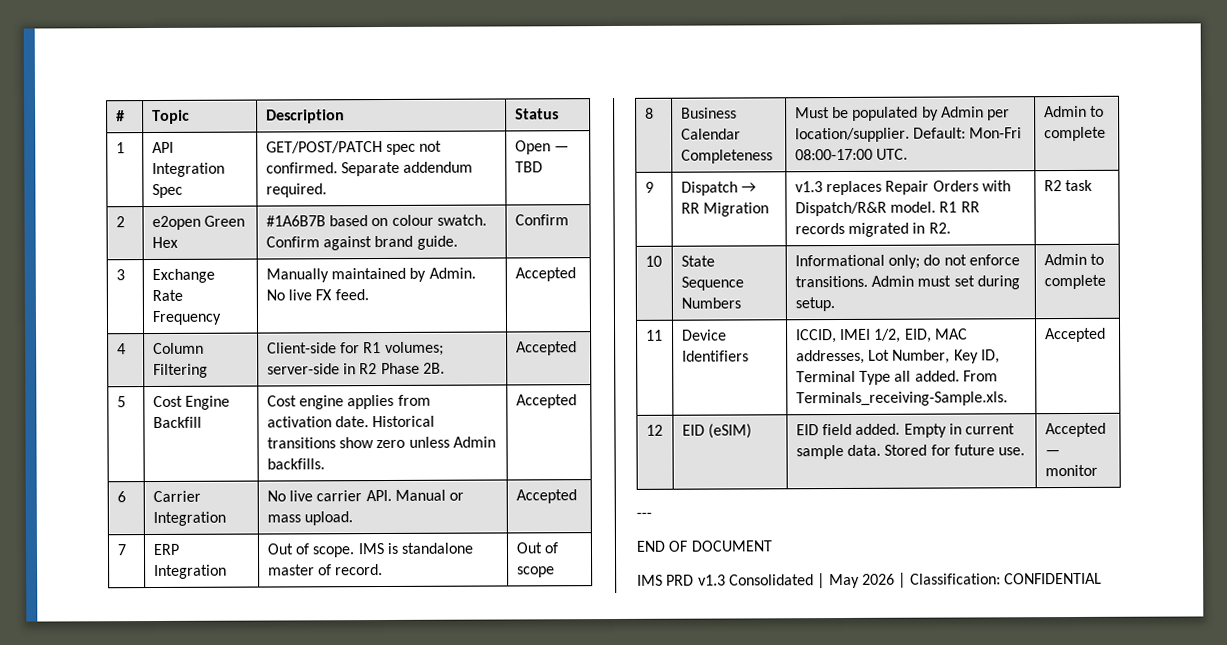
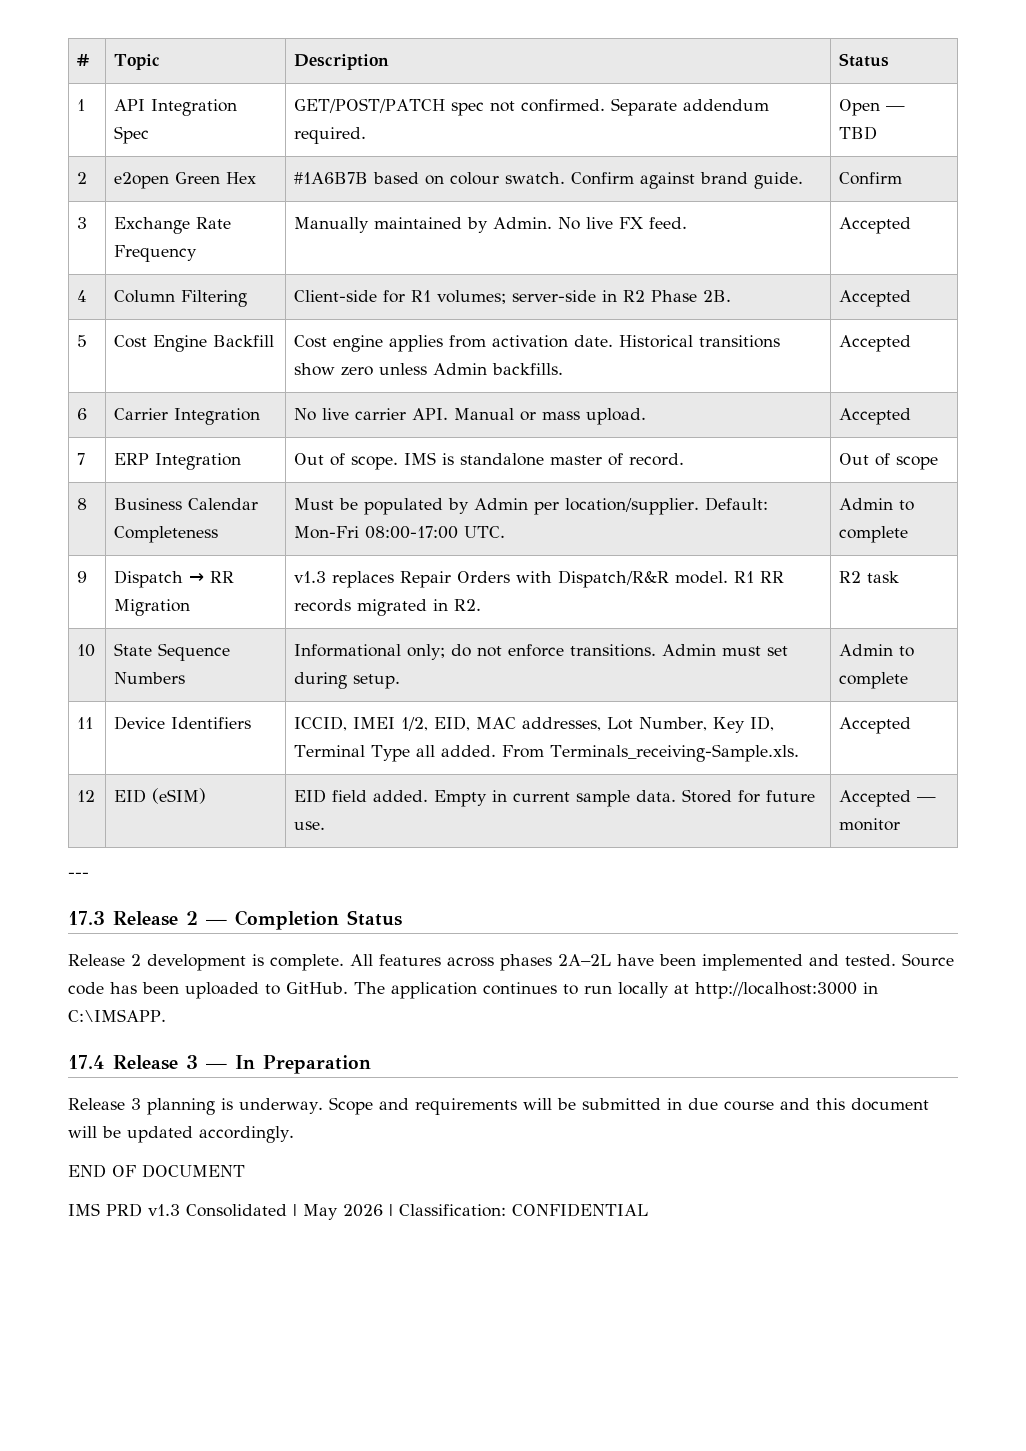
(652, 515) none -> [68,910,402,930] [68,953,954,971] [68,982,878,999] [68,1009,166,1022] [68,1055,371,1074] [68,1097,929,1115] [68,1126,294,1143] // 17.3 Release 2 — Completion Status // Release 2 development is complete. All features across phases 2A–2L have been implemented and tested. Source code has been uploaded to GitHub. The application continues to run locally at http://localhost:3000 in C:\IMSAPP. // 17.4 Release 3 — In Preparation // Release 3 planning is underway. Scope and requirements will be submitted in due course and this document will be updated accordingly.

